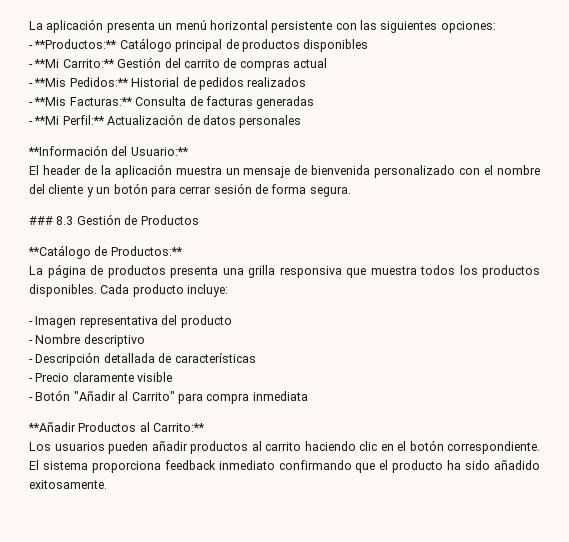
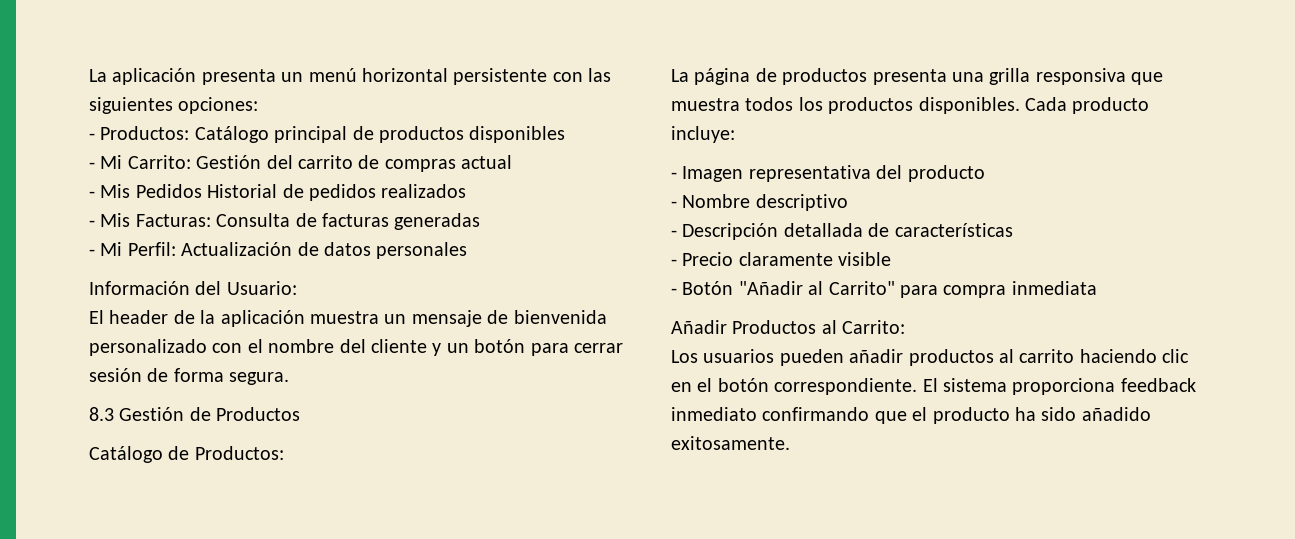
[34,39,118,49] **Productos:** -> [100,126,190,140] Productos:
[34,59,115,68] **Mi Carrito:** -> [100,155,191,169] Mi Carrito:
[34,77,129,87] **Mis Pedidos:** -> [100,184,202,198] Mis Pedidos
[34,97,133,106] **Mis Facturas:** -> [100,213,211,227] Mis Facturas:
[34,115,105,125] **Mi Perfil:** -> [100,242,176,256] Mi Perfil:
[28,145,189,156] **Información del Usuario:** -> [89,281,297,295] Información del Usuario:
[29,216,53,225] ### -> (290, 378) none
[28,245,183,259] **Catálogo de Productos:** -> [89,446,284,463] Catálogo de Productos:
[28,422,76,432] **Añadir -> [671,320,727,334] Añadir
[153,423,206,432] Carrito:** -> [842,320,906,334] Carrito:

